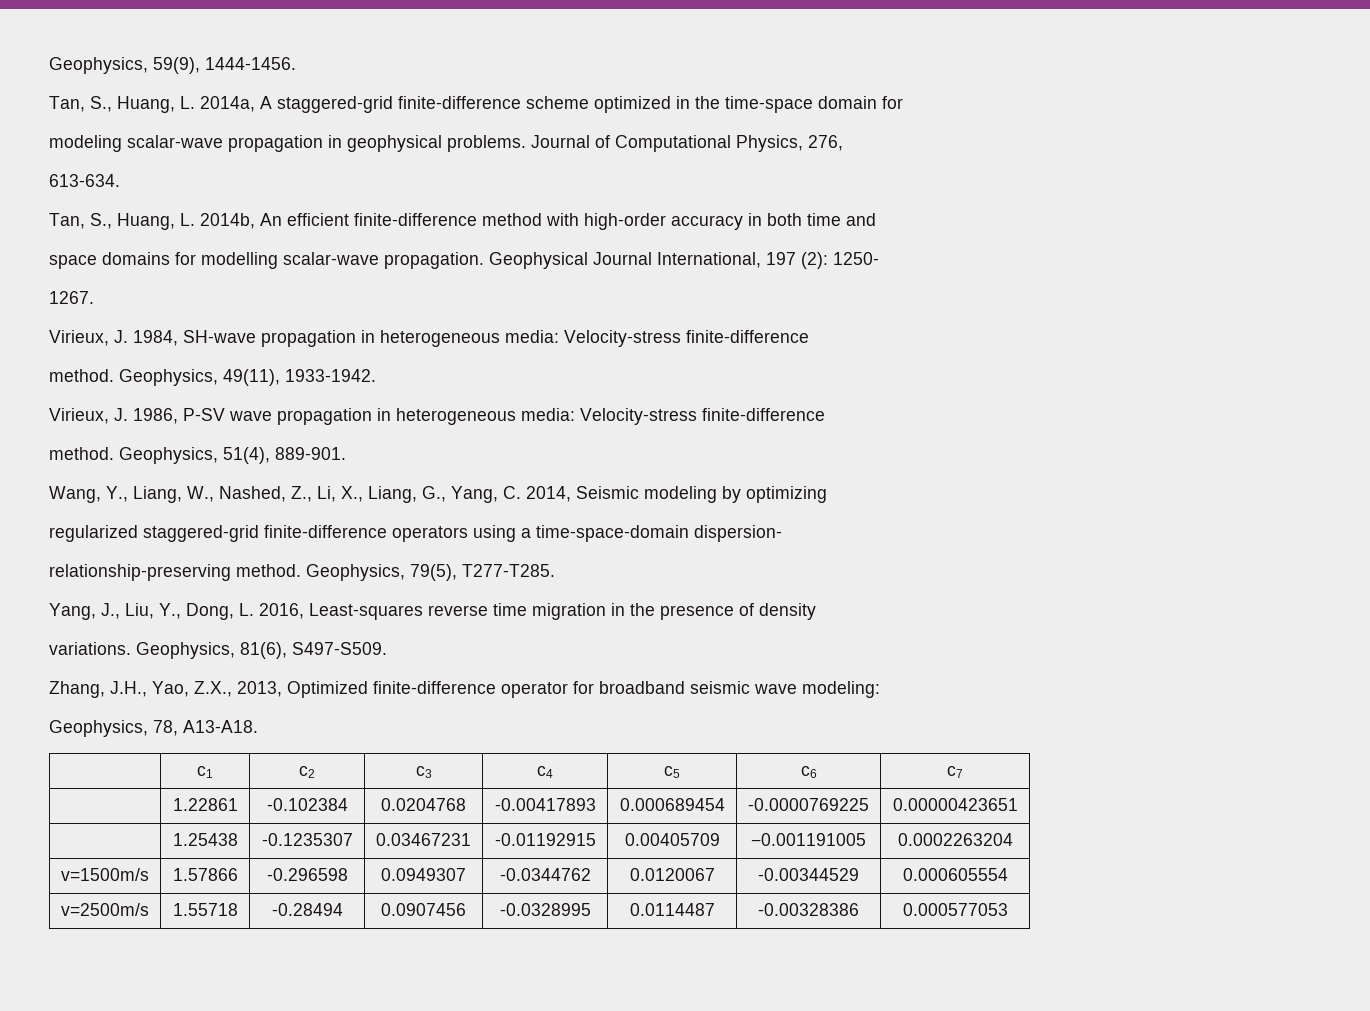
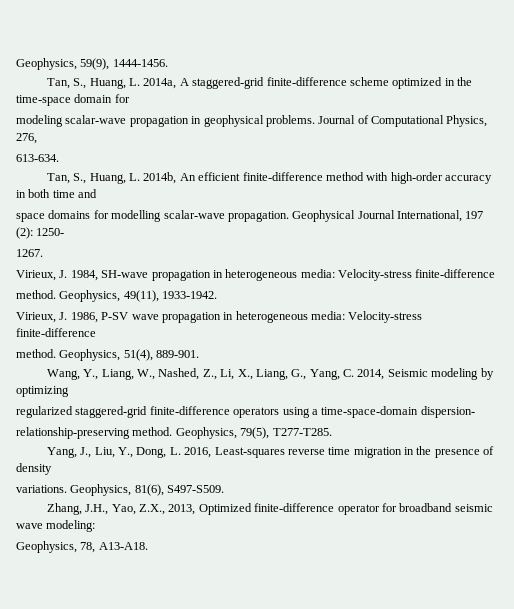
[197,766,214,778] [299,766,315,778] [415,766,432,778] [537,766,553,778] [664,766,680,778] [800,766,817,778] [947,766,963,778] [172,798,238,811] [266,798,348,811] [381,798,466,811] [494,798,596,811] [619,798,725,811] [748,798,869,811] [892,798,1018,811] [172,833,238,846] [261,833,353,846] [376,833,471,846] [494,833,596,846] [624,833,720,846] [751,833,866,846] [897,833,1013,846] [61,868,149,881] [172,868,238,881] [266,868,348,881] [381,868,466,881] [499,868,591,881] [629,868,715,881] [758,868,859,881] [902,868,1008,881] [61,903,149,916] [172,903,238,916] [271,903,343,916] [381,903,466,916] [499,903,591,916] [629,903,715,916] [758,903,859,916] [902,903,1008,916] // | c1 | c2 | c3 | c4 | c5 | c6 | c7 // | 1.22861 | -0.102384 | 0.0204768 | -0.00417893 | 0.000689454 | -0.0000769225 | 0.00000423651 // | 1.25438 | -0.1235307 | 0.03467231 | -0.01192915 | 0.00405709 | −0.001191005 | 0.0002263204 // v=1500m/s | 1.57866 | -0.296598 | 0.0949307 | -0.0344762 | 0.0120067 | -0.00344529 | 0.000605554 // v=2500m/s | 1.55718 | -0.28494 | 0.0907456 | -0.0328995 | 0.0114487 | -0.00328386 | 0.000577053 -> (148, 546) none

